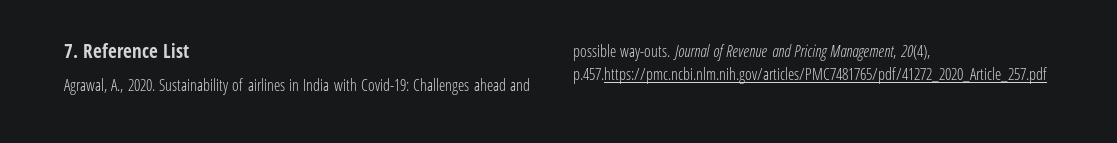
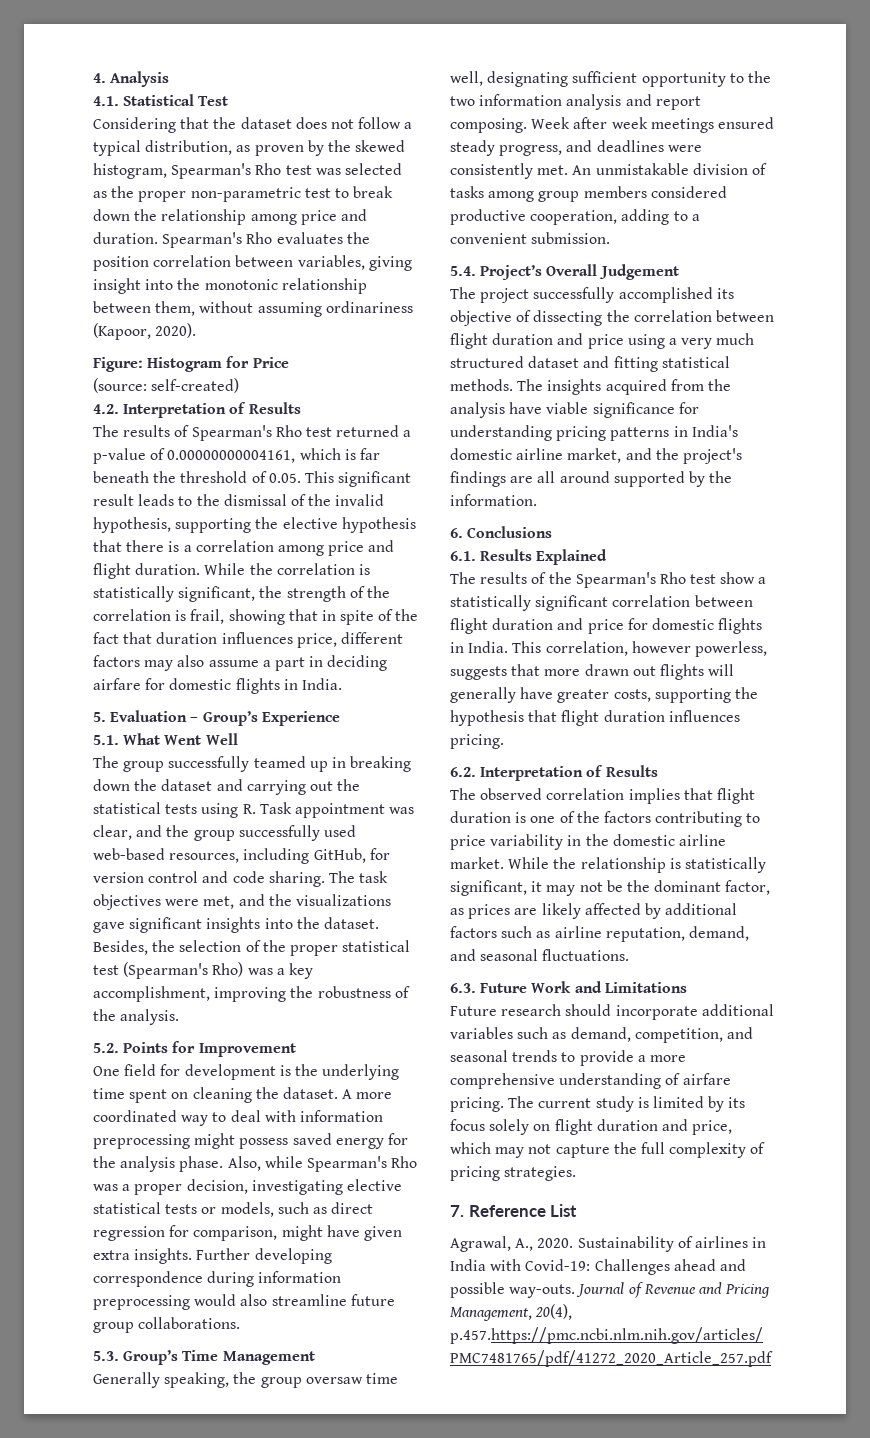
(64, 51) none -> [93,71,170,87] [93,94,229,106] [93,117,413,133] [93,140,406,156] [93,163,402,179] [93,186,394,202] [93,209,367,225] [93,232,370,248] [93,255,412,271] [93,278,367,294] [93,301,413,317] [93,323,197,340] [93,356,289,372] [93,378,240,393] [93,402,301,418] [93,425,412,441] [93,448,380,464] [93,471,412,487] [93,494,385,506] [93,517,416,533] [93,540,395,556] [93,563,370,579] [93,586,390,602] [93,609,419,625] [93,632,403,648] [93,655,388,671] [93,678,342,694] [93,710,340,726] [93,733,238,745] [93,756,412,772] [93,779,361,795] [93,802,415,818] [93,825,356,841] [93,848,390,864] [93,871,389,887] [93,894,391,910] [93,917,379,933] [93,940,411,956] [93,962,313,979] [93,986,410,1002] [93,1009,180,1025] [93,1041,296,1057] [93,1064,400,1080] [93,1087,393,1103] [93,1110,383,1126] [93,1133,408,1149] [93,1156,418,1172] [93,1179,402,1195] [93,1202,374,1217] [93,1225,402,1241] [93,1248,332,1264] [93,1271,342,1287] [93,1294,395,1310] [93,1317,241,1333] [93,1350,315,1365] [93,1372,398,1388] [450,71,771,87] [450,94,701,110] [450,117,774,133] [450,140,702,156] [450,163,767,179] [450,186,727,202] [450,209,700,225] [450,232,611,244] [450,264,679,280] [450,287,734,303] [450,310,774,326] [450,333,755,349] [450,356,730,372] [450,379,731,395] [450,402,699,418] [450,425,738,441] [450,448,742,464] [450,471,733,487] [450,494,537,506] [450,526,553,538] [450,549,608,565] [450,572,767,588] [450,595,753,611] [450,618,763,634] [450,641,767,657] [450,664,735,680] [450,687,758,703] [450,710,740,726] [450,734,504,749] [450,765,658,781] [450,788,755,804] [450,811,761,827] [450,834,726,850] [450,857,766,873] [450,880,771,896] [450,903,738,919] [450,926,749,942] [450,949,630,961] [450,981,687,993] [450,1004,774,1020] [450,1027,753,1043] [450,1050,686,1066] [450,1073,731,1089] [450,1096,746,1112] [450,1119,733,1135] [450,1142,766,1158] [450,1166,577,1181] 4. Analysis // 4.1. Statistical Test // Considering that the dataset does not follow a typical distribution, as proven by the skewed histogram, Spearman's Rho test was selected as the proper non-parametric test to break down the relationship among price and duration. Spearman's Rho evaluates the position correlation between variables, giving insight into the monotonic relationship between them, without assuming ordinariness (Kapoor, 2020). // Figure: Histogram for Price // (source: self-created) // 4.2. Interpretation of Results // The results of Spearman's Rho test returned a p-value of 0.00000000004161, which is far beneath the threshold of 0.05. This significant result leads to the dismissal of the invalid hypothesis, supporting the elective hypothesis that there is a correlation among price and flight duration. While the correlation is statistically significant, the strength of the correlation is frail, showing that in spite of the fact that duration influences price, different factors may also assume a part in deciding airfare for domestic flights in India. // 5. Evaluation – Group’s Experience // 5.1. What Went Well // The group successfully teamed up in breaking down the dataset and carrying out the statistical tests using R. Task appointment was clear, and the group successfully used web-based resources, including GitHub, for version control and code sharing. The task objectives were met, and the visualizations gave significant insights into the dataset. Besides, the selection of the proper statistical test (Spearman's Rho) was a key accomplishment, improving the robustness of the analysis. // 5.2. Points for Improvement // One field for development is the underlying time spent on cleaning the dataset. A more coordinated way to deal with information preprocessing might possess saved energy for the analysis phase. Also, while Spearman's Rho was a proper decision, investigating elective statistical tests or models, such as direct regression for comparison, might have given extra insights. Further developing correspondence during information preprocessing would also streamline future group collaborations. // 5.3. Group’s Time Management // Generally speaking, the group oversaw time well, designating sufficient opportunity to the two information analysis and report composing. Week after week meetings ensured steady progress, and deadlines were consistently met. An unmistakable division of tasks among group members considered productive cooperation, adding to a convenient submission. // 5.4. Project’s Overall Judgement // The project successfully accomplished its objective of dissecting the correlation between flight duration and price using a very much structured dataset and fitting statistical methods. The insights acquired from the analysis have viable significance for understanding pricing patterns in India's domestic airline market, and the project's findings are all around supported by the information. // 6. Conclusions // 6.1. Results Explained // The results of the Spearman's Rho test show a statistically significant correlation between flight duration and price for domestic flights in India. This correlation, however powerless, suggests that more drawn out flights will generally have greater costs, supporting the hypothesis that flight duration influences pricing. // 6.2. Interpretation of Results // The observed correlation implies that flight duration is one of the factors contributing to price variability in the domestic airline market. While the relationship is statistically significant, it may not be the dominant factor, as prices are likely affected by additional factors such as airline reputation, demand, and seasonal fluctuations. // 6.3. Future Work and Limitations // Future research should incorporate additional variables such as demand, competition, and seasonal trends to provide a more comprehensive understanding of airfare pricing. The current study is limited by its focus solely on flight duration and price, which may not capture the full complexity of pricing strategies. //

